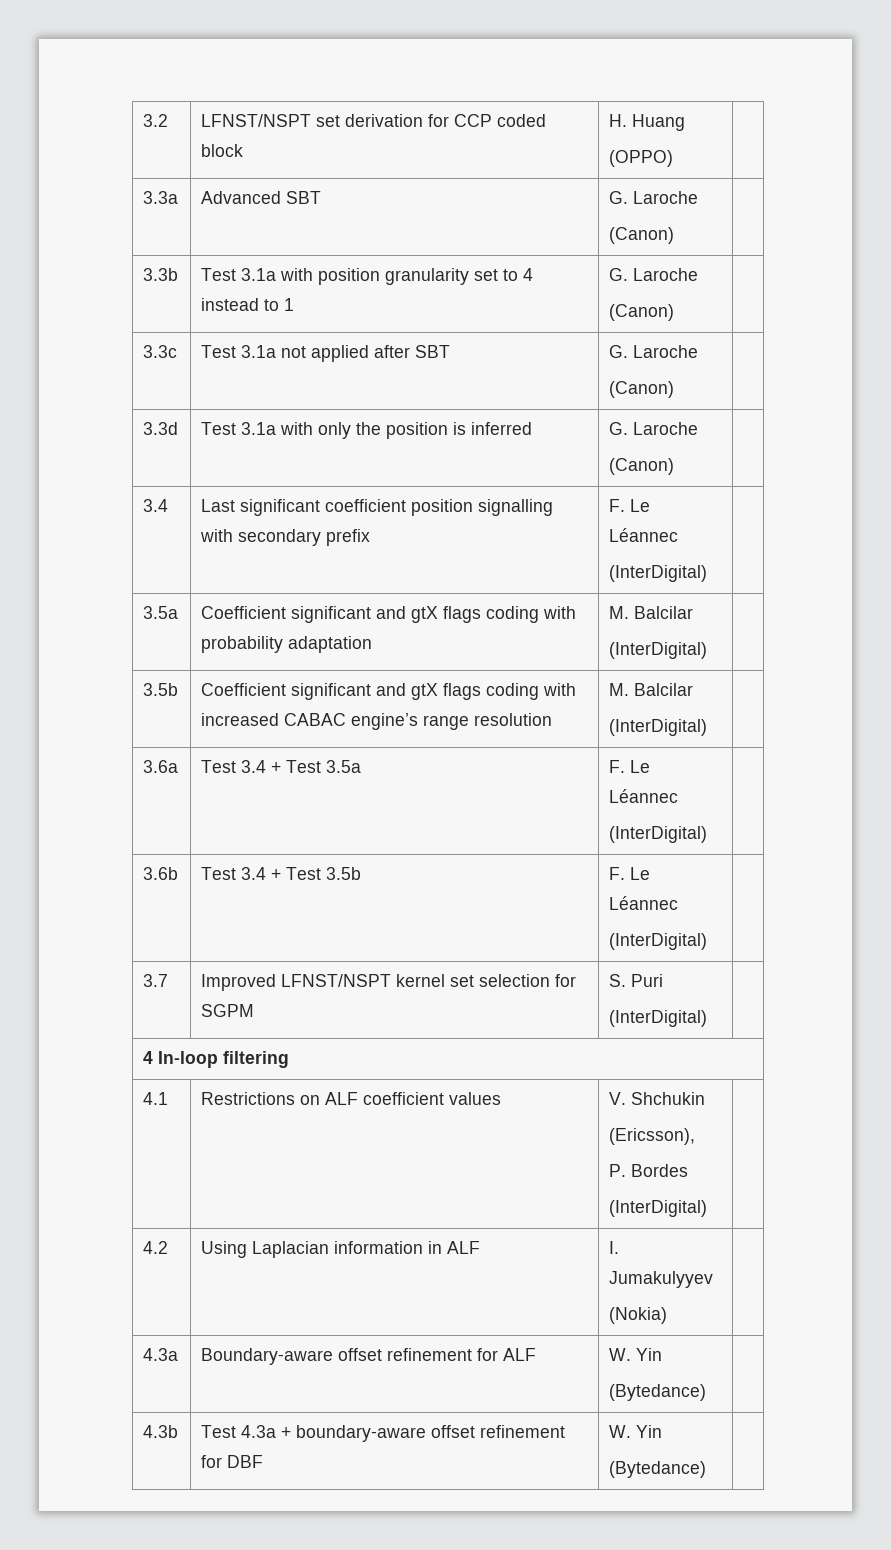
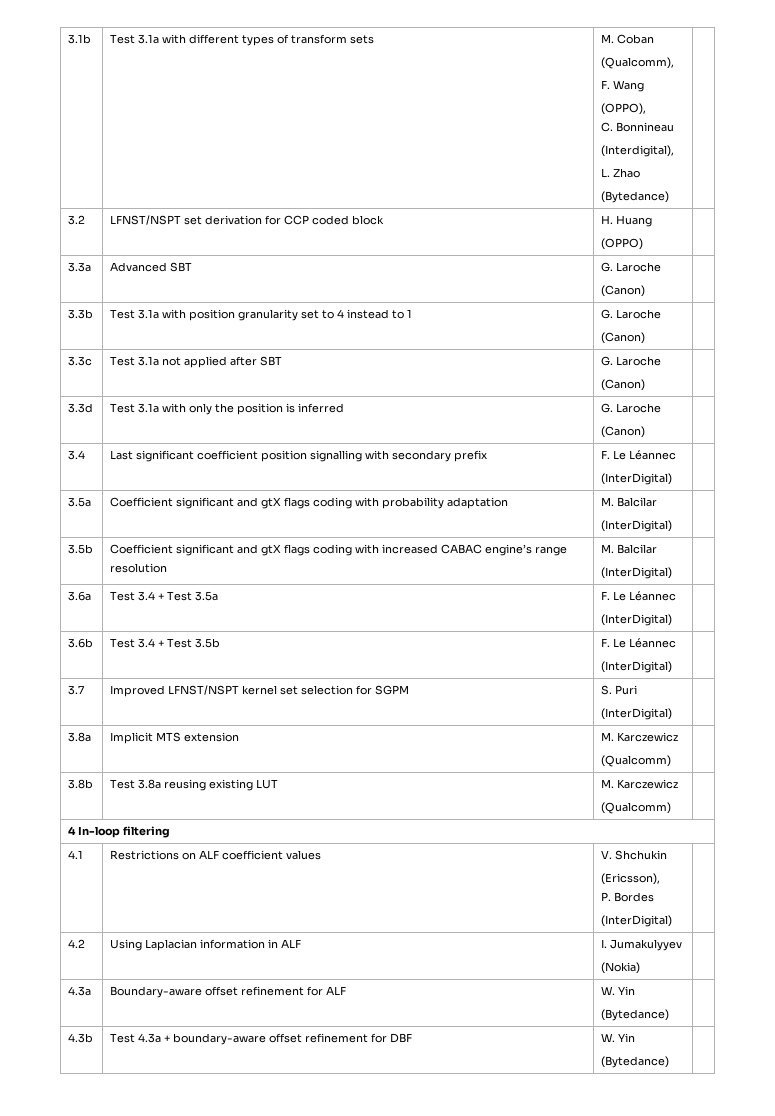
(143, 120) none -> [68,34,92,44] [110,34,375,46] [601,34,655,44] [601,57,675,69] [601,80,645,92] [601,103,647,115] [601,122,675,132] [601,145,675,157] [601,168,641,178] [601,191,670,203] 3.1b | Test 3.1a with different types of transform sets | M. Coban // (Qualcomm), // F. Wang // (OPPO), // C. Bonnineau // (Interdigital), // L. Zhao // (Bytedance) | //
(708, 1018) none -> [68,732,92,742] [110,732,240,744] [601,732,679,742] [601,755,672,767] [68,779,94,789] [110,779,279,791] [601,779,679,789] [601,802,672,814] // 3.8a | Implicit MTS extension | M. Karczewicz // (Qualcomm) | // 3.8b | Test 3.8a reusing existing LUT | M. Karczewicz // (Qualcomm) |

